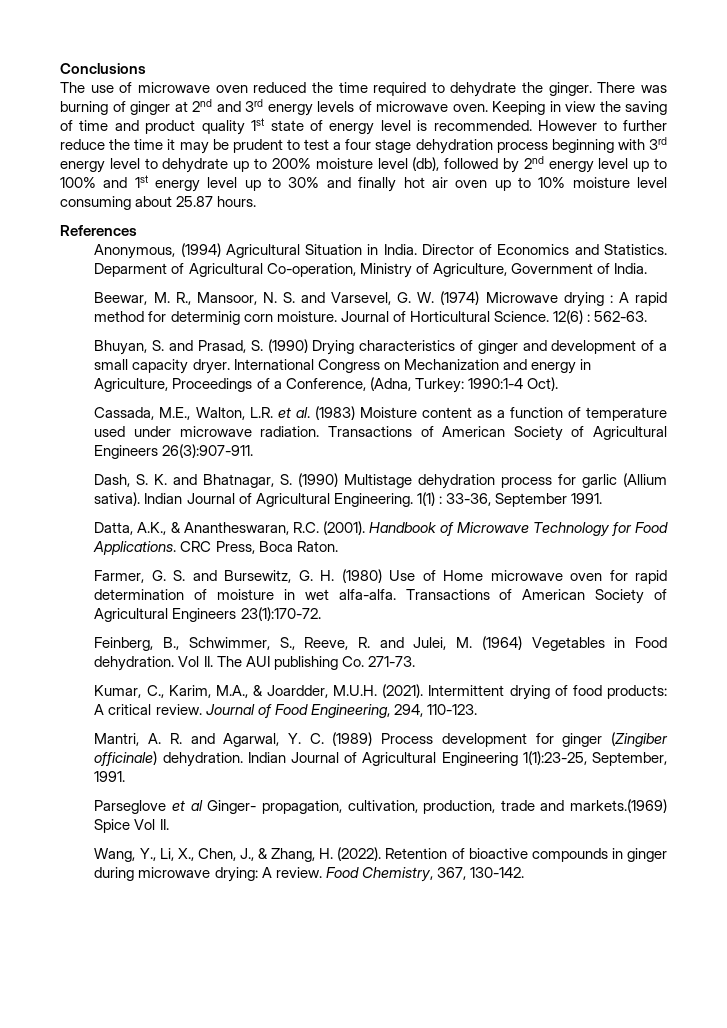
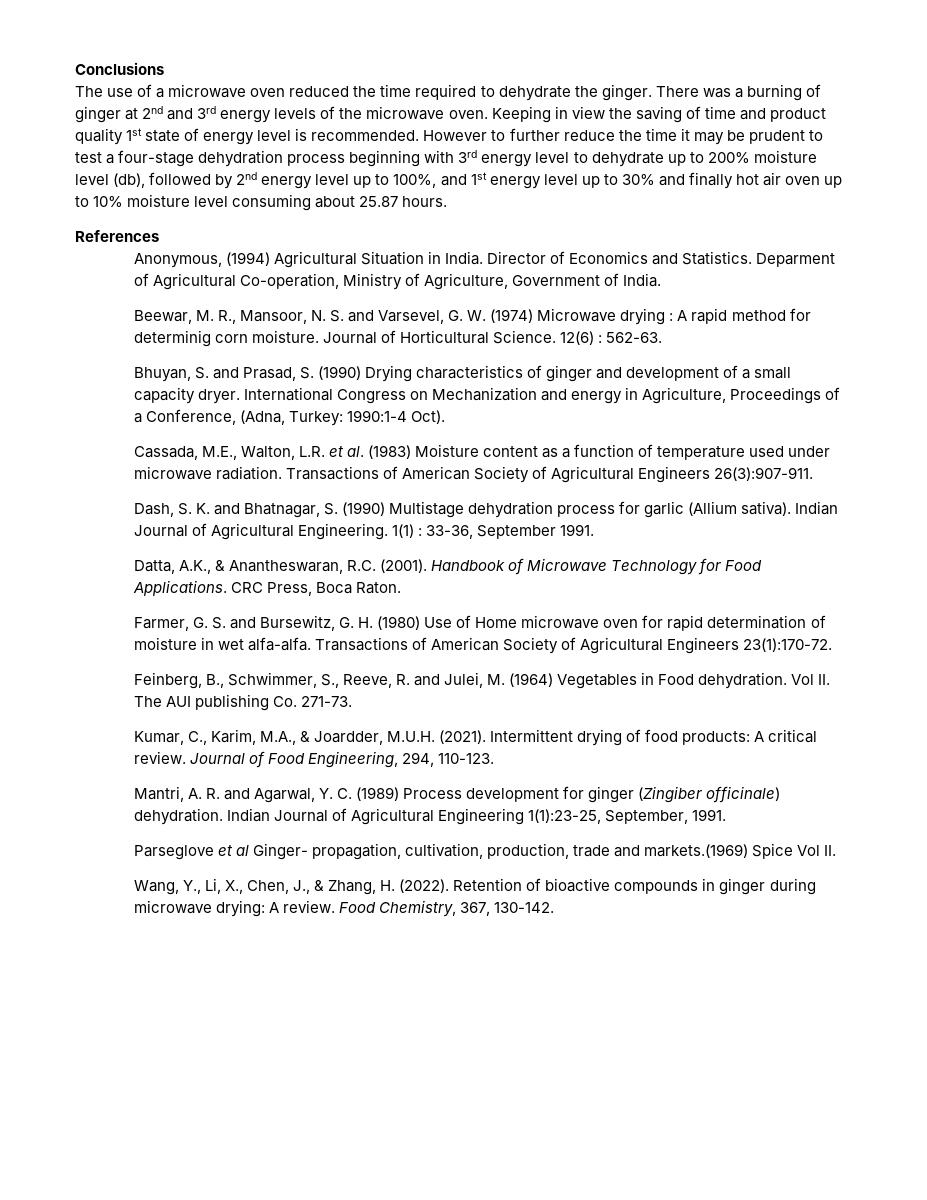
(133, 87) none -> [156,88,165,98] a
(668, 89) none -> [734,88,743,98] a
(372, 106) none -> [339,108,363,119] the
[345,139,412,153] four stage -> [118,150,195,167] four-stage
[60,177,96,188] 100% -> [393,174,437,188] 100%,

